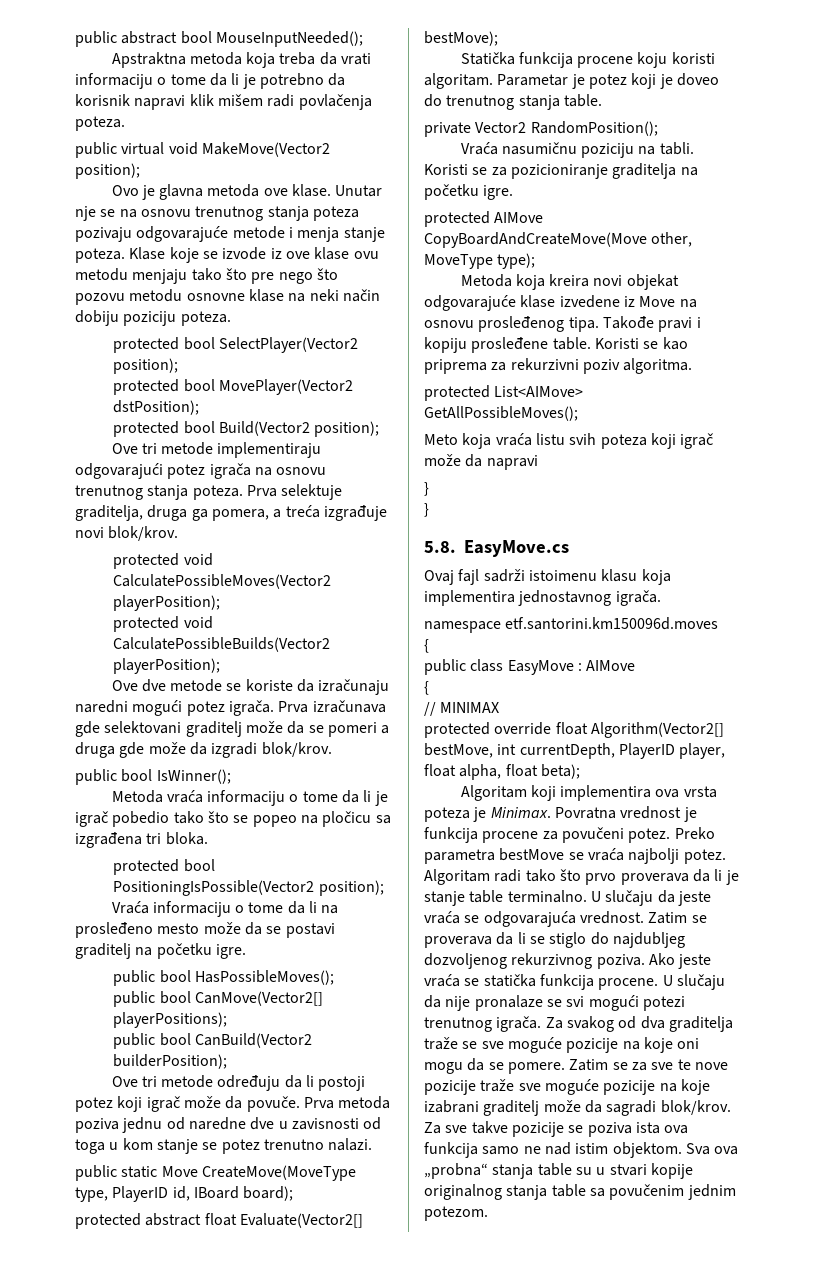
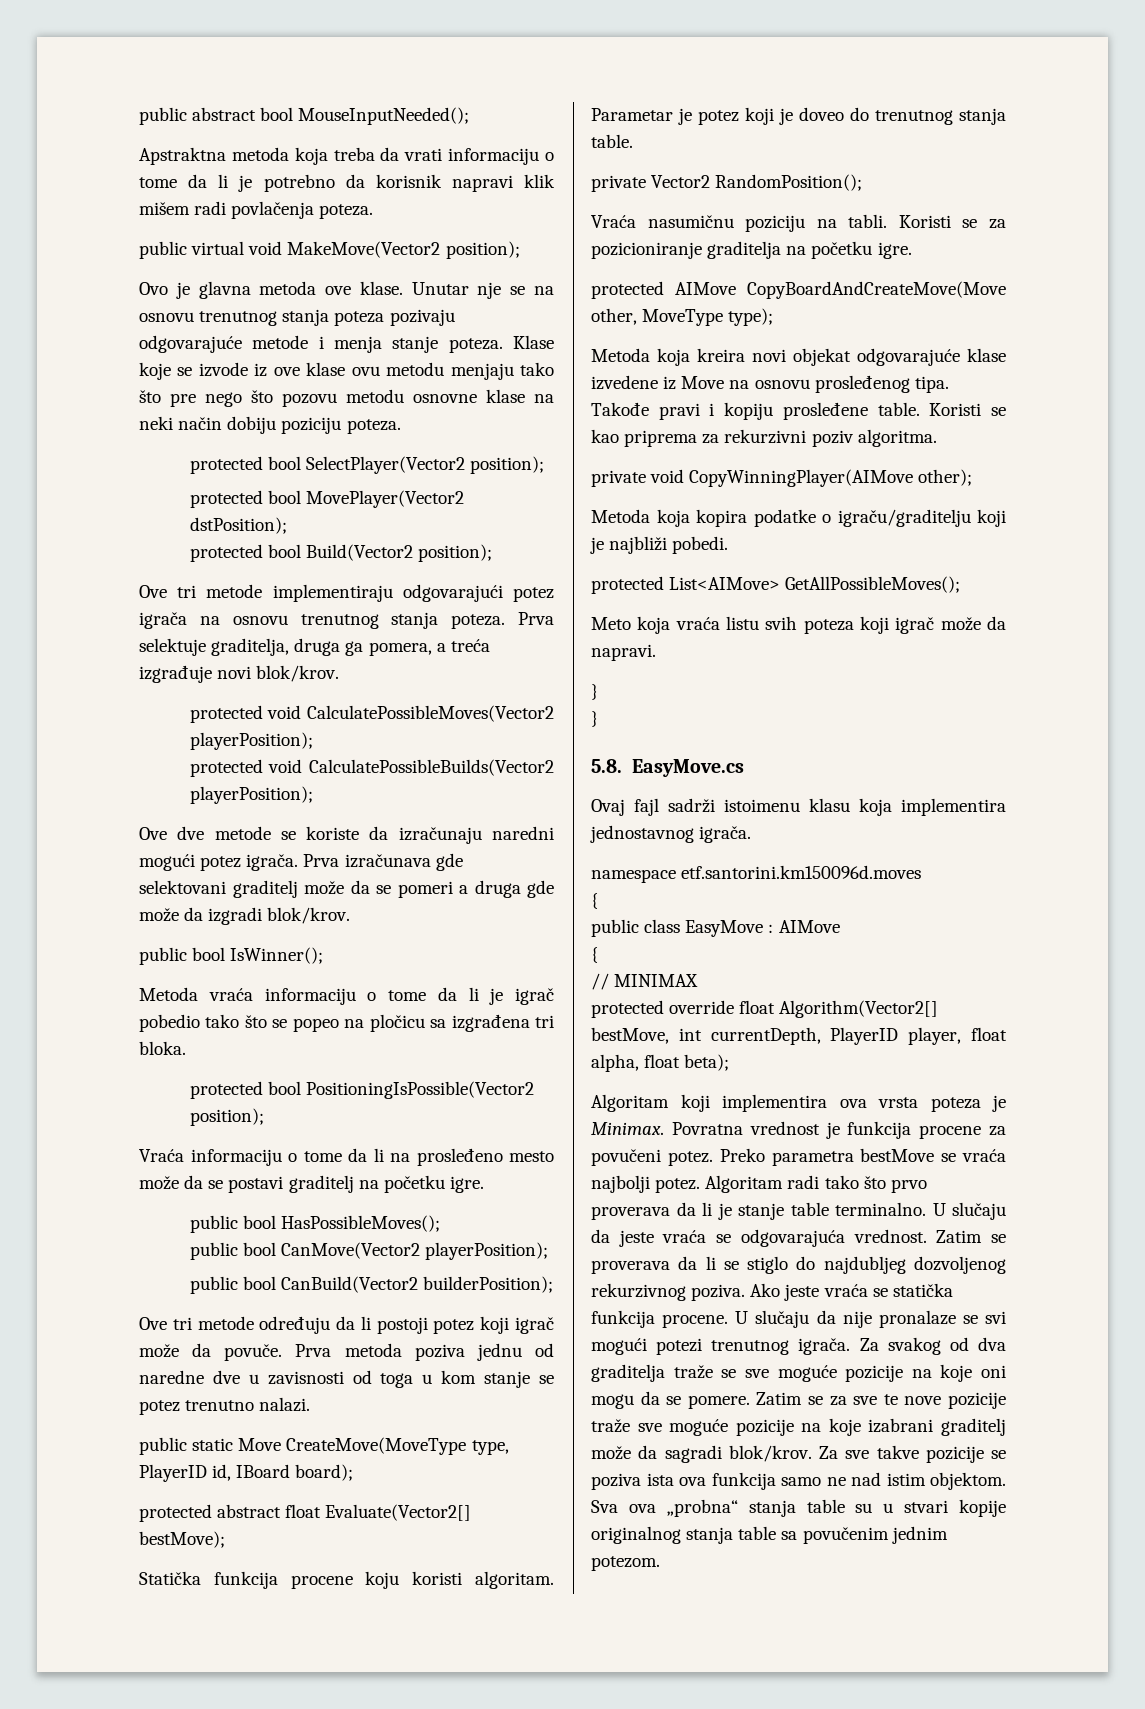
[194,991,323,1006] [113,1012,228,1028] CanMove(Vector2[] playerPositions); -> [280,1242,548,1260] CanMove(Vector2 playerPosition);
(693, 366) none -> [591,469,973,487] [591,509,1006,527] [590,536,729,554] // private void CopyWinningPlayer(AIMove other); // Metoda koja kopira podatke o igraču/graditelju koji je najbliži pobedi.
[486,455,538,470] napravi -> [591,644,656,661] napravi.

